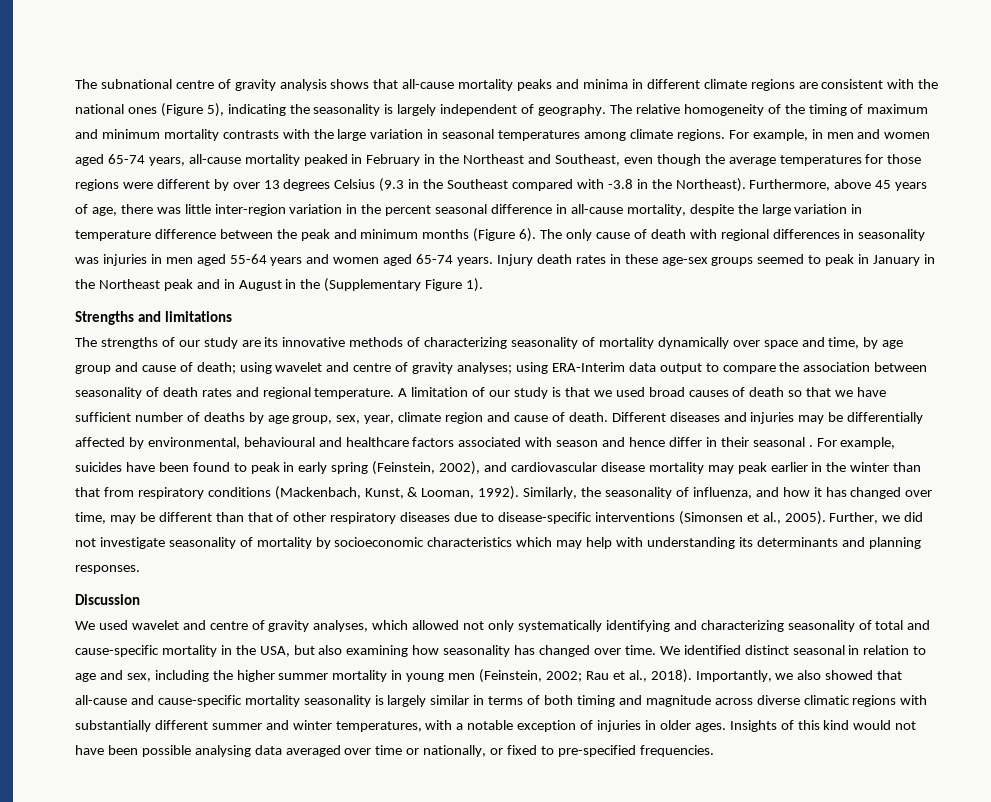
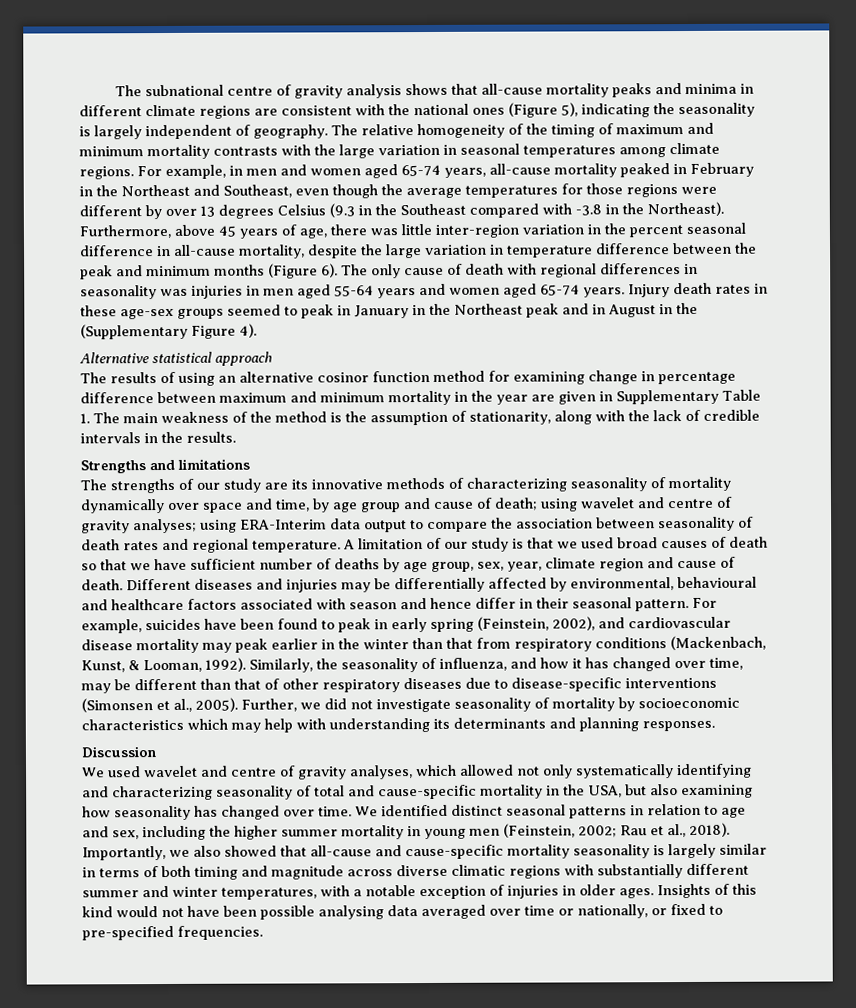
[466,278,484,292] 1). -> [239,323,257,338] [79,351,273,366] [80,370,736,386] [80,389,761,406] [80,409,760,426] [80,431,236,444] 4). // Alternative statistical approach // The results of using an alternative cosinor function method for examining change in percentage difference between maximum and minimum mortality in the year are given in Supplementary Table 1. The main weakness of the method is the assumption of stationarity, along with the lack of credible intervals in the results.
[808,445,813,447] . -> [635,599,689,612] pattern.
(845, 650) none -> [569,806,627,819] patterns

